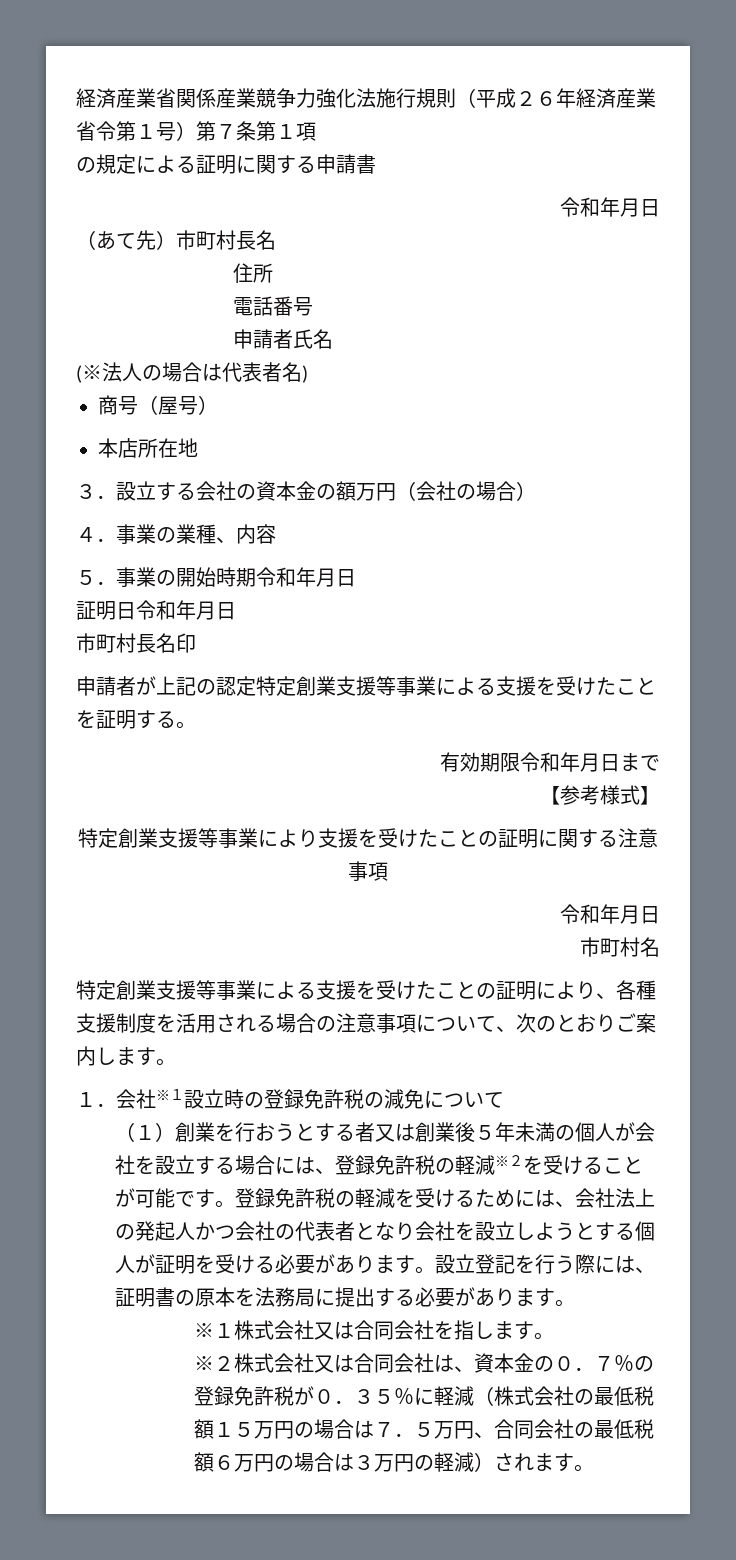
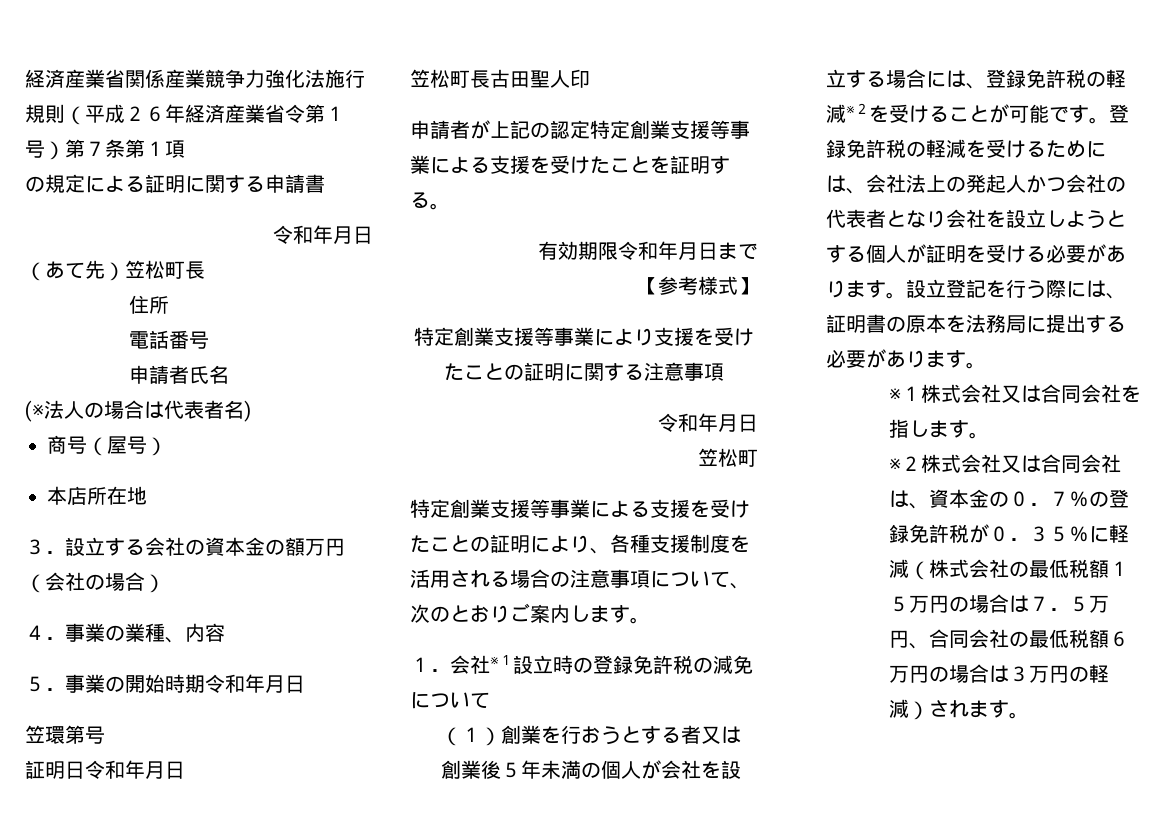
[176,230,276,250] 市町村長名 -> [125,260,205,279] 笠松町長
(356, 578) none -> [25,725,105,744] // 笠環第号
[76,633,176,653] 市町村長名 -> [410,69,570,88] 笠松町長古田聖人
[580,937,660,957] 市町村名 -> [698,448,758,467] 笠松町

